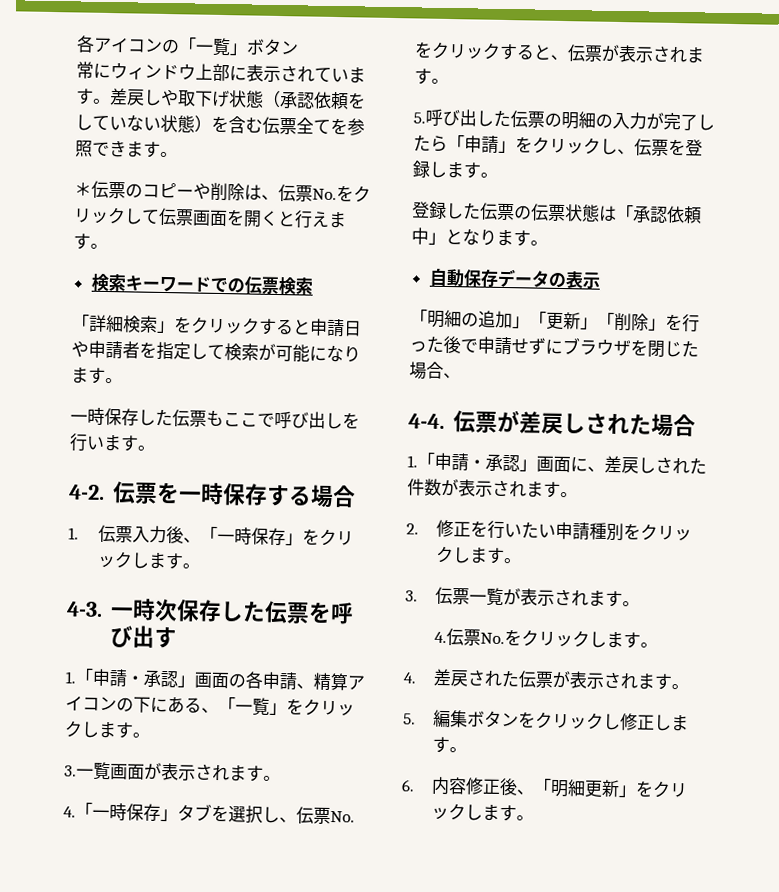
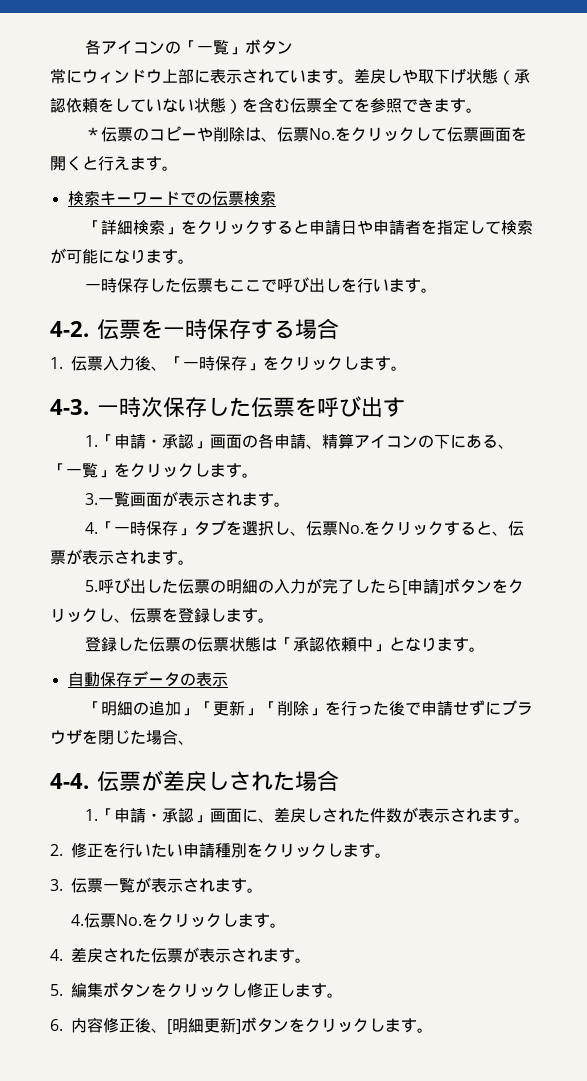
[447,134,516,154] 「申請」 -> [401,578,492,595] [申請]ボタン
[532,778,552,794] 「 -> [167,1019,173,1034] [
[617,785,637,798] 」 -> [236,1017,290,1034] ]ボタン

